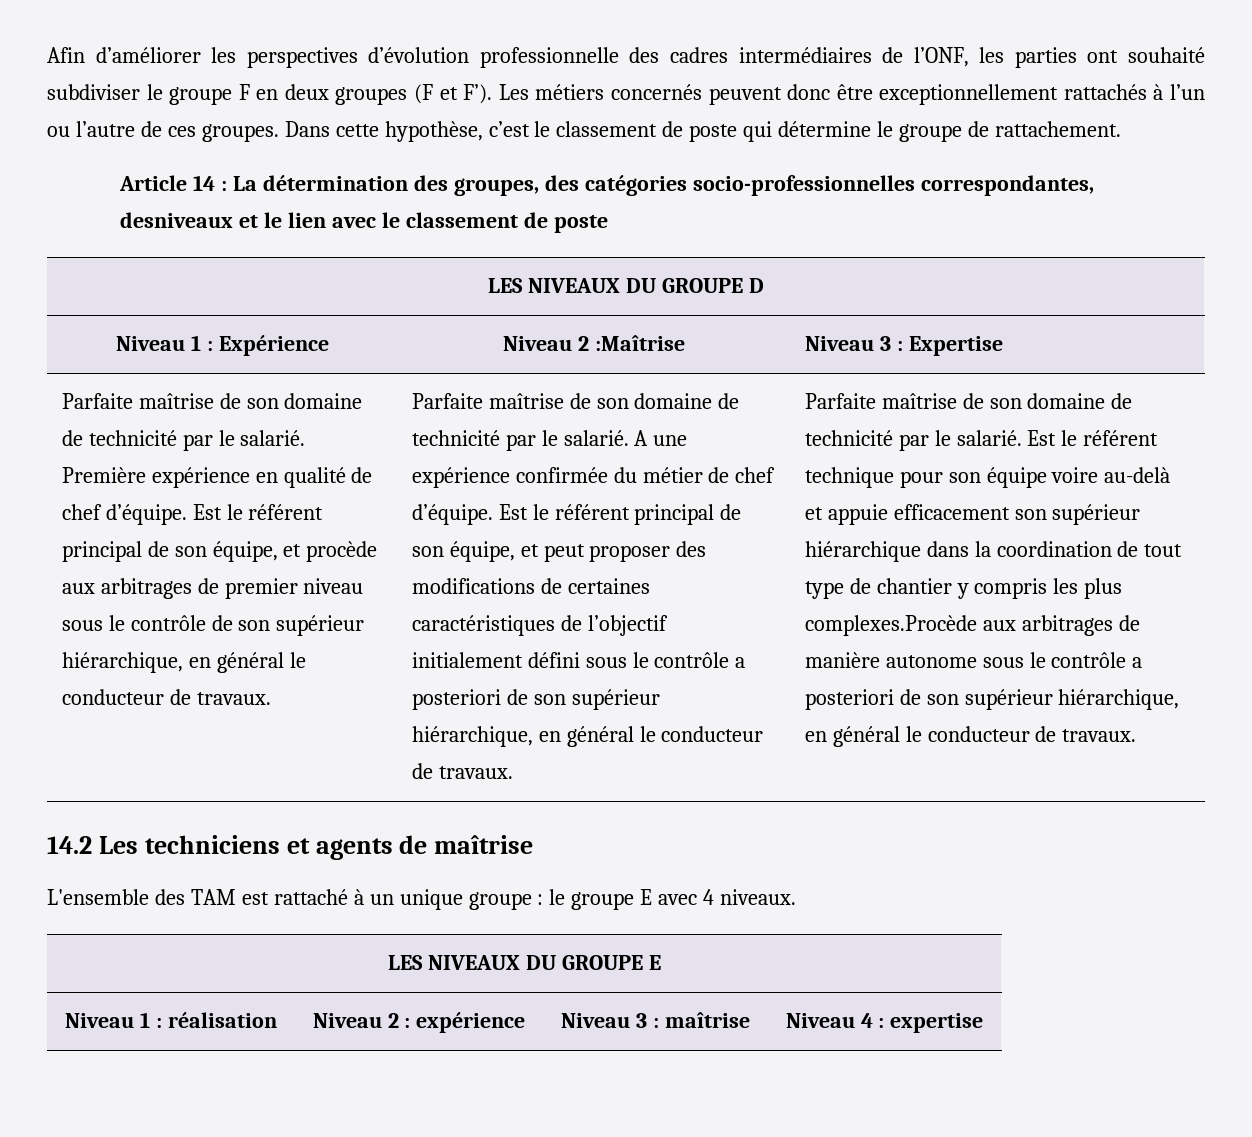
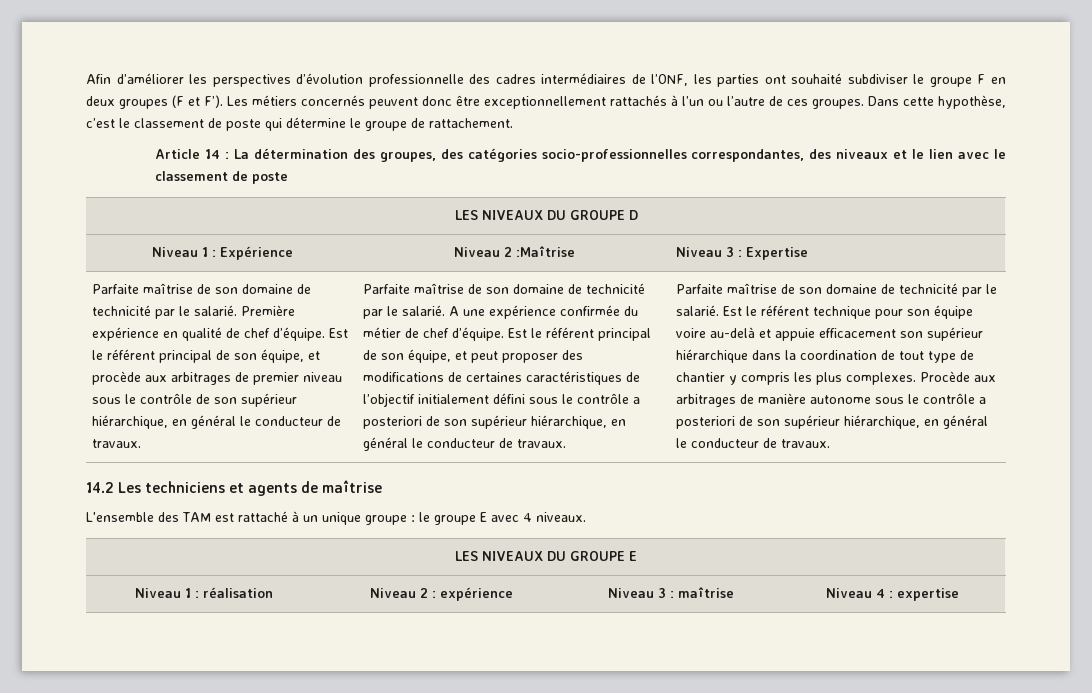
[120,212,234,228] desniveaux -> [809,149,889,159] des niveaux
[804,615,977,636] complexes.Procède -> [845,371,970,385] complexes. Procède

